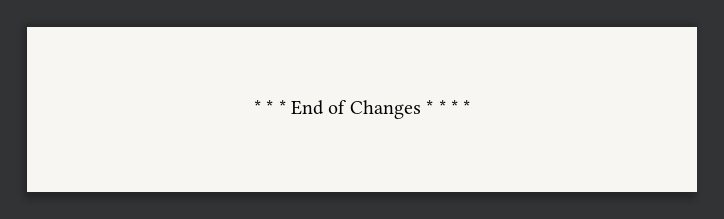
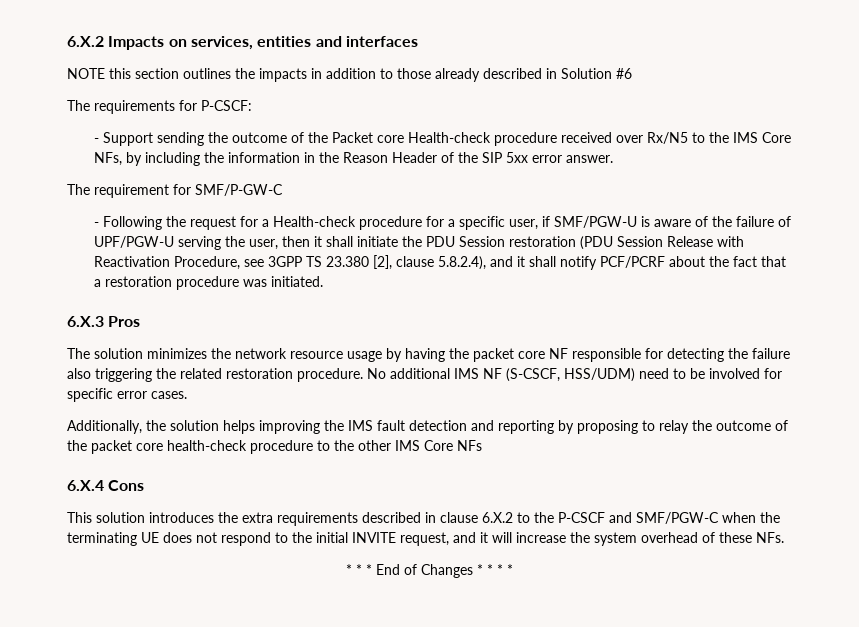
(253, 107) none -> [67,36,418,50] [67,68,632,82] [67,100,252,114] [93,132,791,146] [93,152,613,166] [67,184,283,198] [93,216,791,230] [93,236,744,250] [93,255,786,270] [93,276,323,290] [67,316,141,327] [67,348,790,362] [67,368,782,382] [67,388,187,402] [67,420,788,434] [67,440,482,454] [67,480,145,491] [67,512,780,526] [67,532,784,546] 6.X.2 Impacts on services, entities and interfaces // NOTE this section outlines the impacts in addition to those already described in Solution #6 // The requirements for P-CSCF: // - Support sending the outcome of the Packet core Health-check procedure received over Rx/N5 to the IMS Core NFs, by including the information in the Reason Header of the SIP 5xx error answer. // The requirement for SMF/P-GW-C // - Following the request for a Health-check procedure for a specific user, if SMF/PGW-U is aware of the failure of UPF/PGW-U serving the user, then it shall initiate the PDU Session restoration (PDU Session Release with Reactivation Procedure, see 3GPP TS 23.380 [2], clause 5.8.2.4), and it shall notify PCF/PCRF about the fact that a restoration procedure was initiated. // 6.X.3 Pros // The solution minimizes the network resource usage by having the packet core NF responsible for detecting the failure also triggering the related restoration procedure. No additional IMS NF (S-CSCF, HSS/UDM) need to be involved for specific error cases. // Additionally, the solution helps improving the IMS fault detection and reporting by proposing to relay the outcome of the packet core health-check procedure to the other IMS Core NFs // 6.X.4 Cons // This solution introduces the extra requirements described in clause 6.X.2 to the P-CSCF and SMF/PGW-C when the terminating UE does not respond to the initial INVITE request, and it will increase the system overhead of these NFs. //

